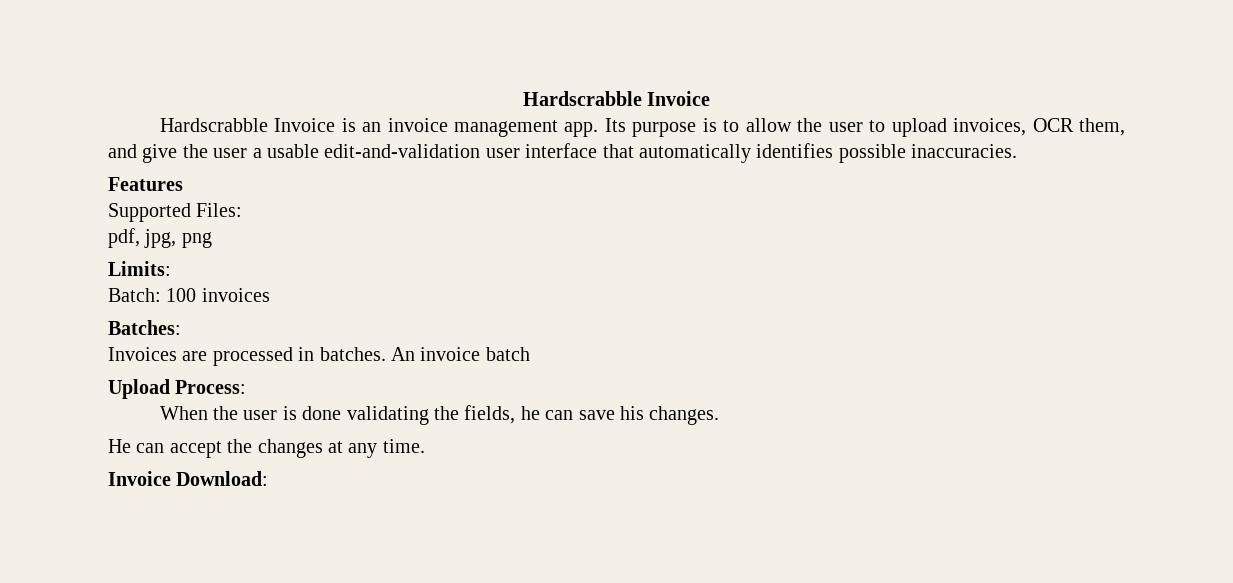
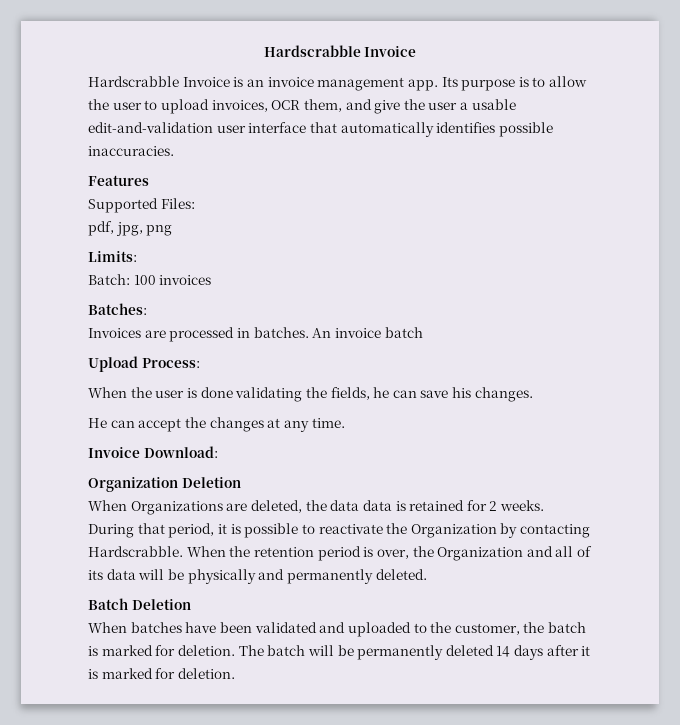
(269, 478) none -> [88,477,241,492] [88,500,545,515] [88,523,591,538] [88,546,593,561] [88,569,427,584] [88,598,191,610] [88,622,587,637] [88,645,591,660] [88,668,235,679] // Organization Deletion // When Organizations are deleted, the data data is retained for 2 weeks. During that period, it is possible to reactivate the Organization by contacting Hardscrabble. When the retention period is over, the Organization and all of its data will be physically and permanently deleted. // Batch Deletion // When batches have been validated and uploaded to the customer, the batch is marked for deletion. The batch will be permanently deleted 14 days after it is marked for deletion.

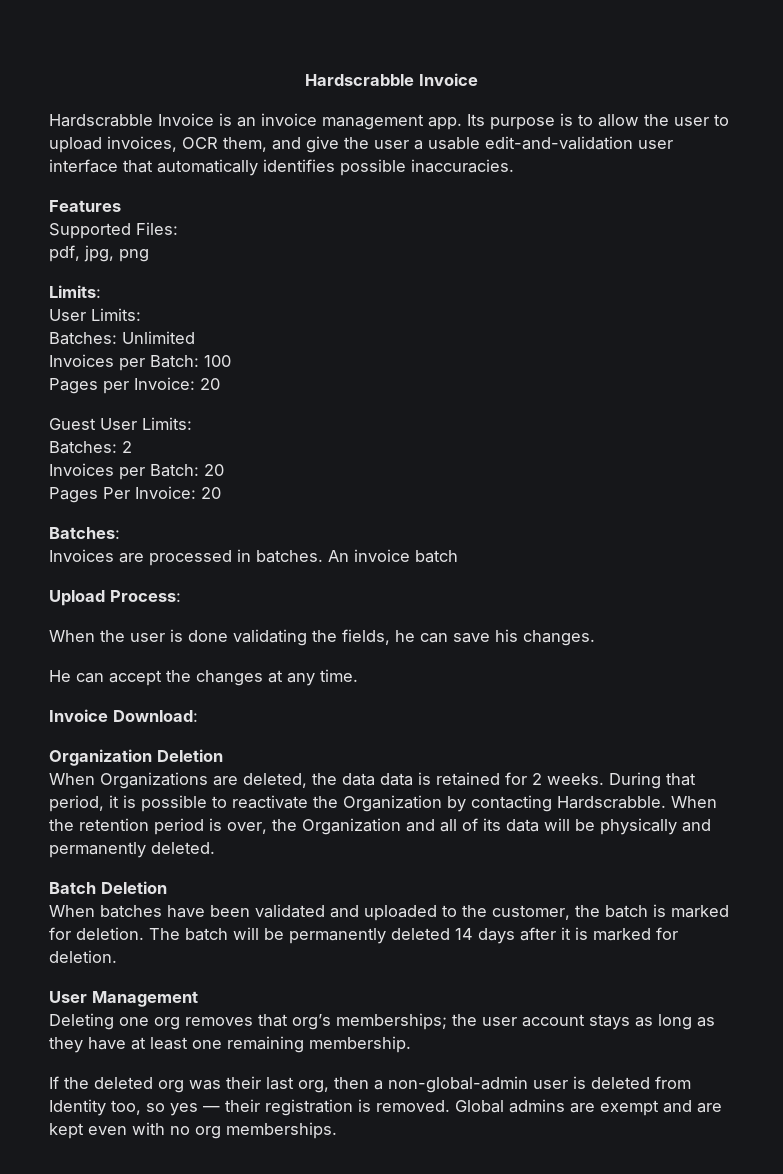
[88,274,212,285] Batch: 100 invoices -> [49,308,141,321] [49,331,195,345] [49,354,231,371] [49,377,220,394] [49,417,192,430] [49,441,132,454] [49,463,224,480] [49,486,221,503] User Limits: // Batches: Unlimited // Invoices per Batch: 100 // Pages per Invoice: 20 // Guest User Limits: // Batches: 2 // Invoices per Batch: 20 // Pages Per Invoice: 20
(235, 673) none -> [49,991,198,1007] [49,1013,715,1030] [49,1036,411,1053] [49,1076,691,1093] [49,1099,722,1116] [49,1122,337,1139] // User Management // Deleting one org removes that org’s memberships; the user account stays as long as they have at least one remaining membership. // If the deleted org was their last org, then a non-global-admin user is deleted from Identity too, so yes — their registration is removed. Global admins are exempt and are kept even with no org memberships.

